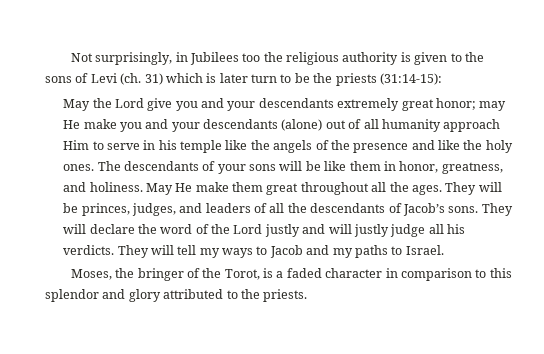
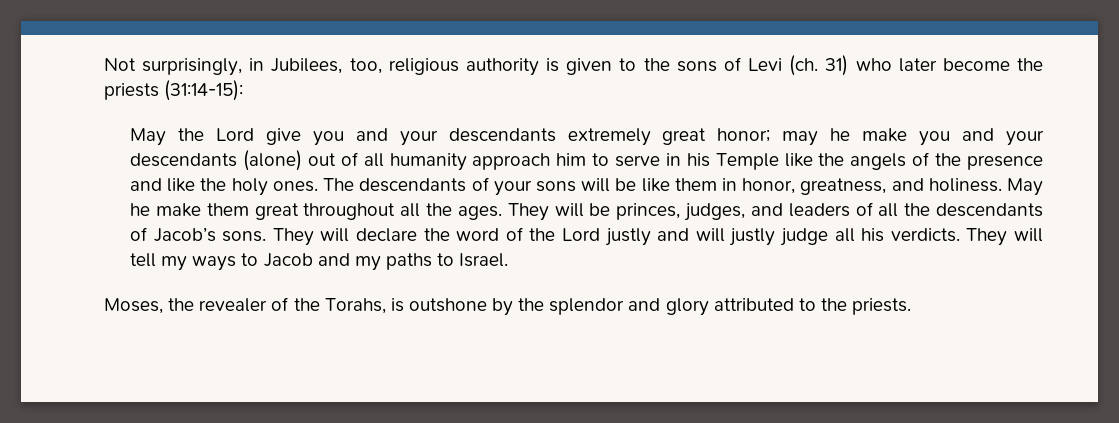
[189,52,283,65] Jubilees too the -> [271,58,382,74] Jubilees, too,
[165,73,310,83] which is later turn to be -> [855,58,1010,72] who later become
[63,120,81,129] He -> [830,128,851,141] he
[63,140,90,150] Him -> [556,153,587,166] him
[180,140,223,153] temple -> [715,153,779,170] Temple
[175,183,193,192] He -> [130,203,151,216] he
[137,268,512,281] bringer of the Torot, is a faded character in comparison to this -> [199,297,545,316] revealer of the Torahs, is outshone by the

